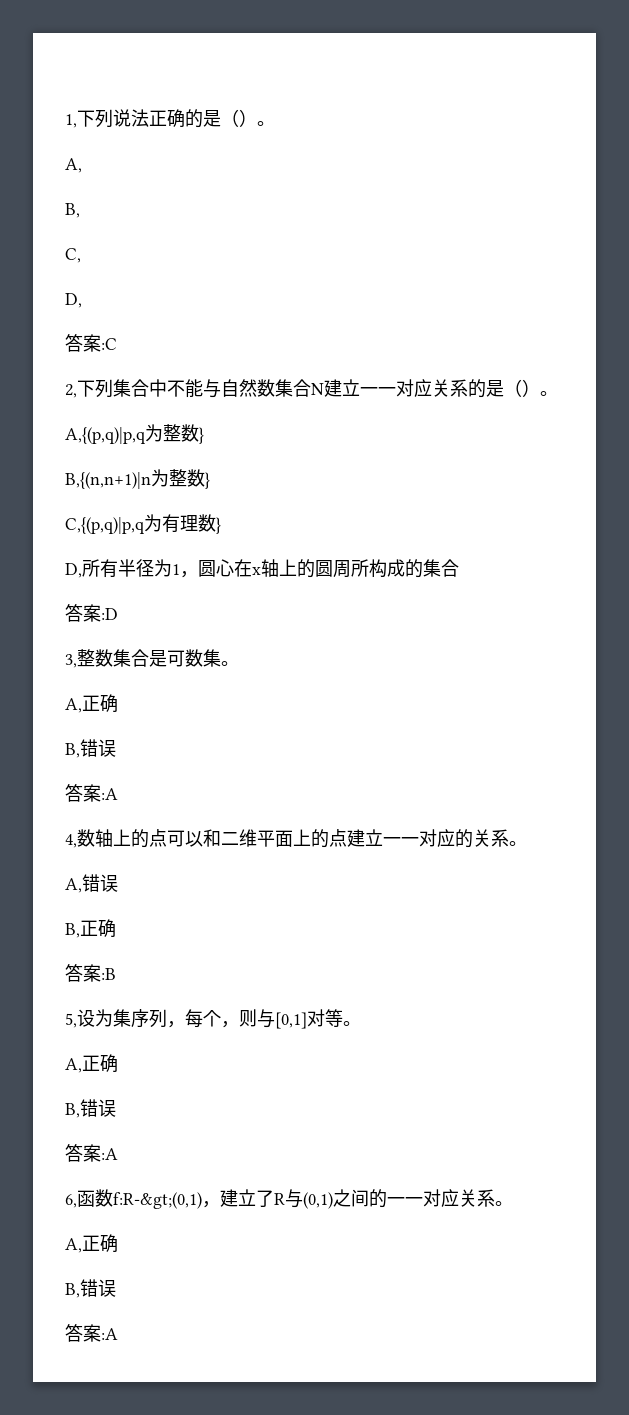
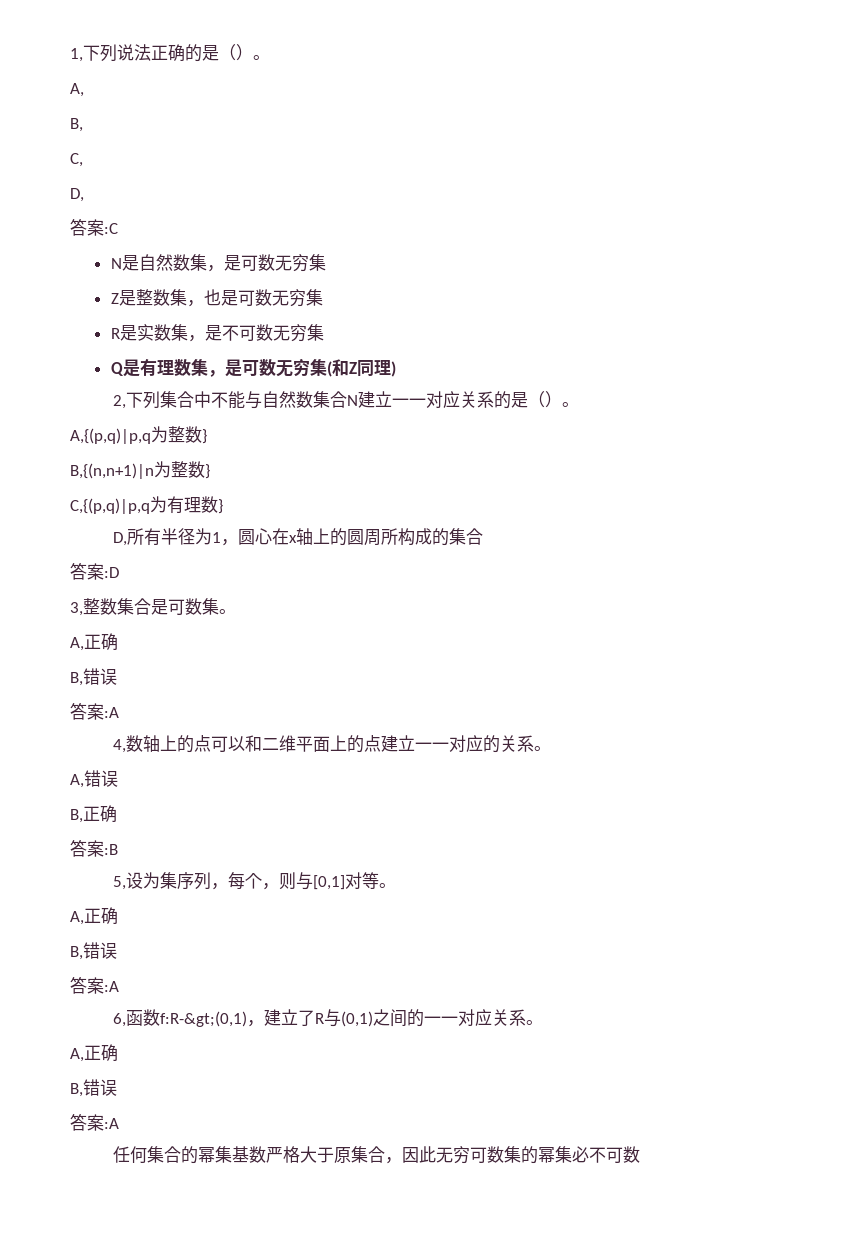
(117, 344) none -> [110,254,326,272] [110,289,323,307] [110,324,324,342] [110,358,396,377] // N是自然数集，是可数无穷集 // Z是整数集，也是可数无穷集 // R是实数集，是不可数无穷集 // Q是有理数集，是可数无穷集(和Z同理)
(118, 1334) none -> [112,1146,640,1164] // 任何集合的幂集基数严格大于原集合，因此无穷可数集的幂集必不可数

